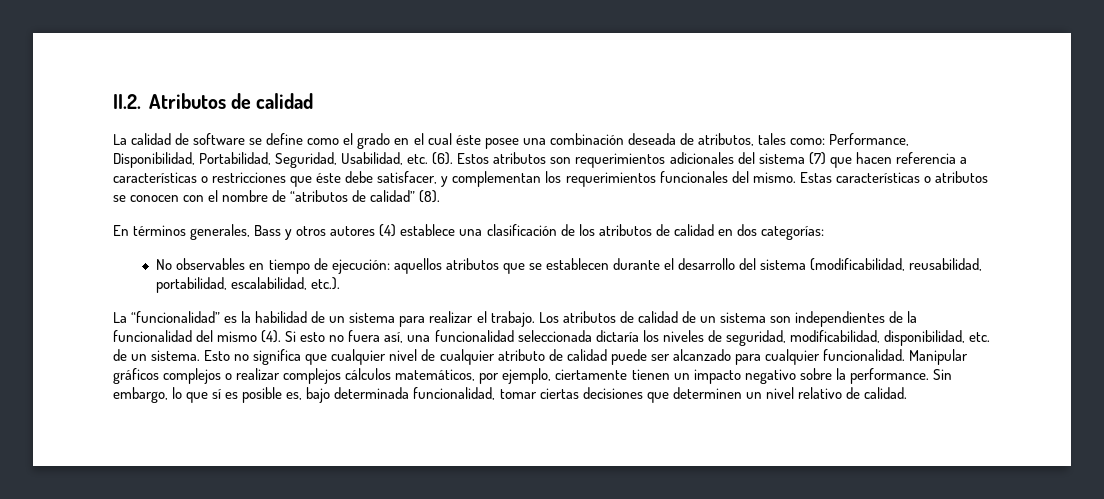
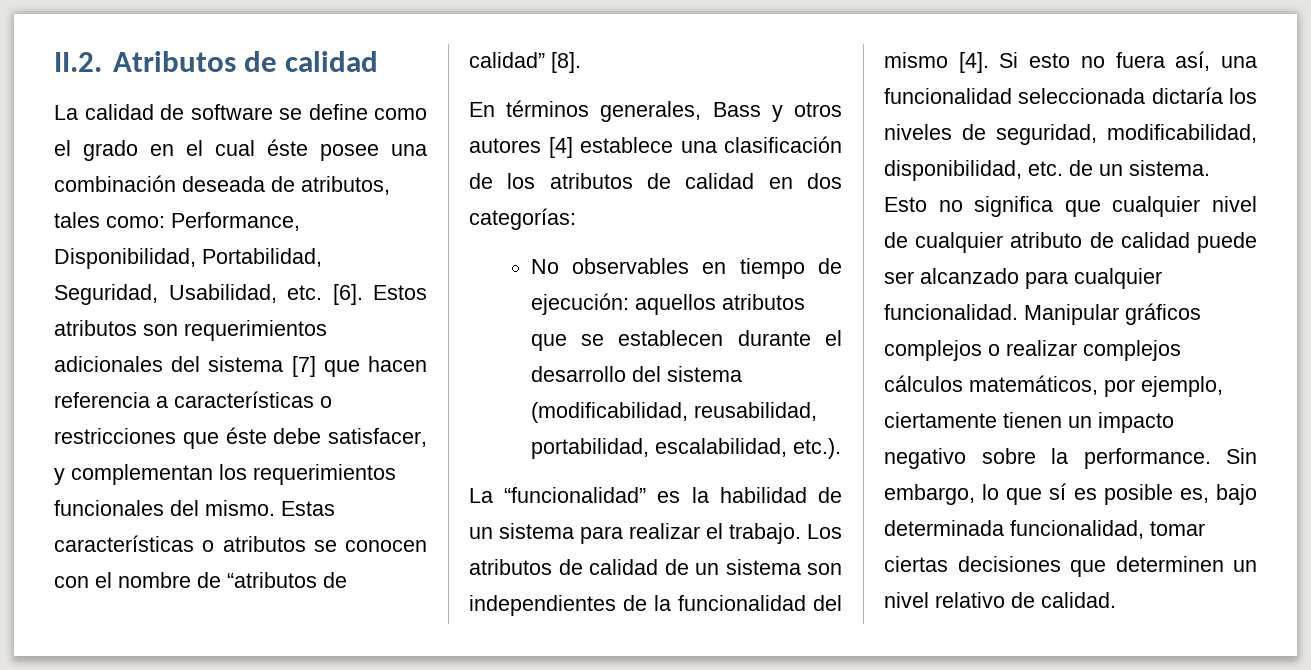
[432,152,454,165] (6). -> [332,284,363,305] [6].
[808,152,826,165] (7) -> [291,356,316,377] [7]
[419,190,441,203] (8). -> [551,52,581,73] [8].
[379,224,397,237] (4) -> [548,137,573,158] [4]
[261,330,282,343] (4). -> [958,52,989,73] [4].

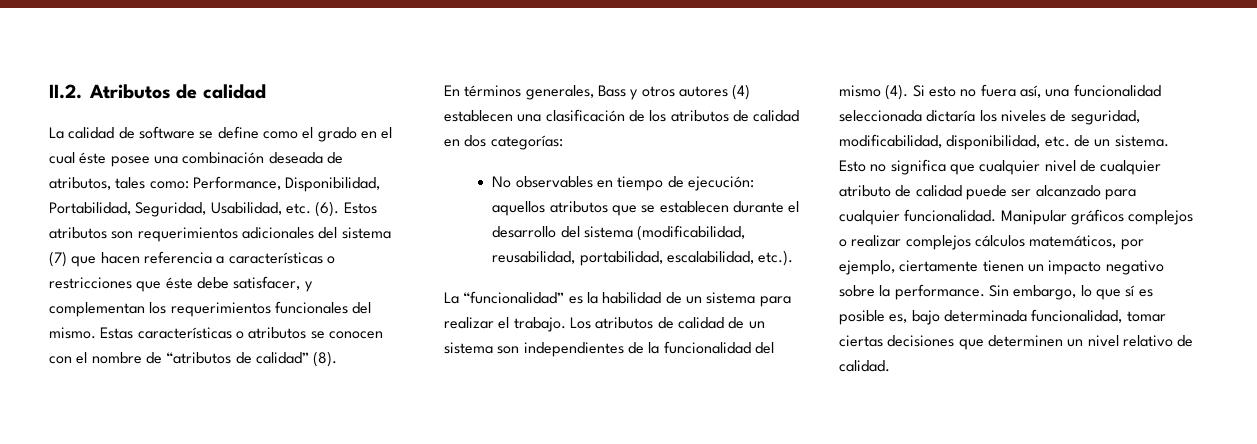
[332,284,363,305] [6]. -> [315,201,340,217] (6).
[291,356,316,377] [7] -> [49,251,67,267] (7)
[551,52,581,73] [8]. -> [313,351,338,367] (8).
[548,137,673,158] [4] establece -> [732,84,751,100] [444,110,513,122] (4) establecen
[958,52,989,73] [4]. -> [885,84,909,100] (4).

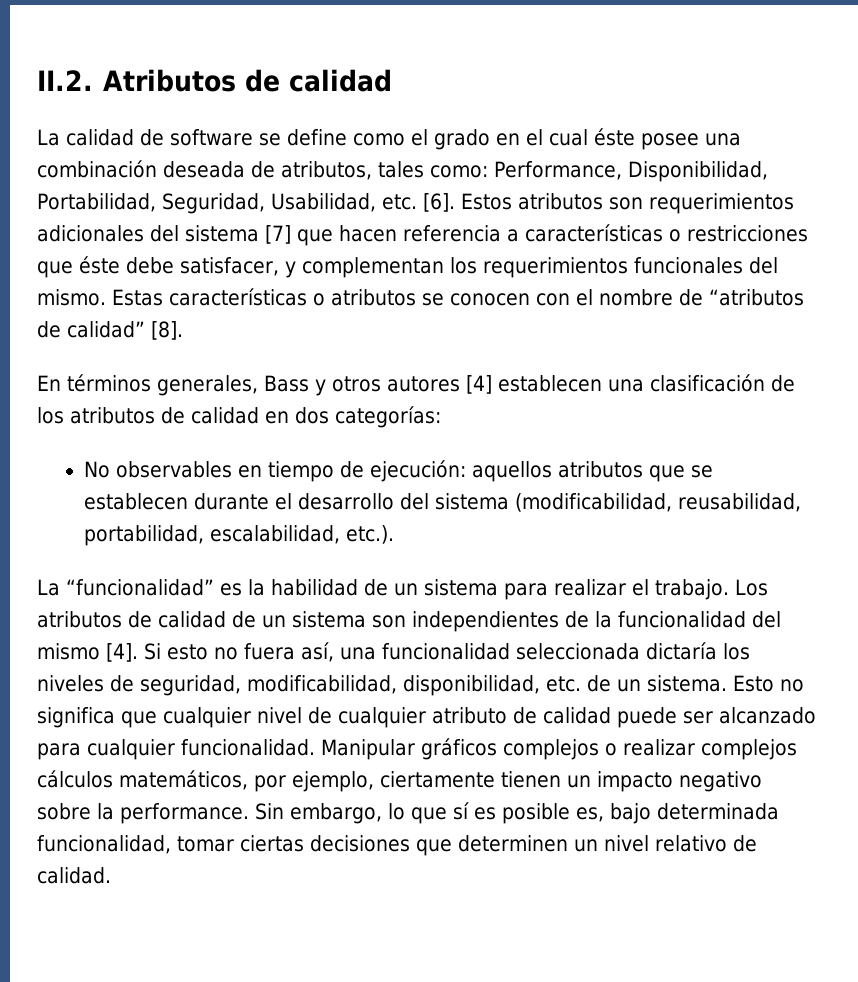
[315,201,340,217] (6). -> [422,193,455,212] [6].
[49,251,67,267] (7) -> [265,225,291,244] [7]
[313,351,338,367] (8). -> [151,321,183,340] [8].
[732,84,751,100] (4) -> [466,375,492,394] [4]
[885,84,909,100] (4). -> [106,643,138,662] [4].

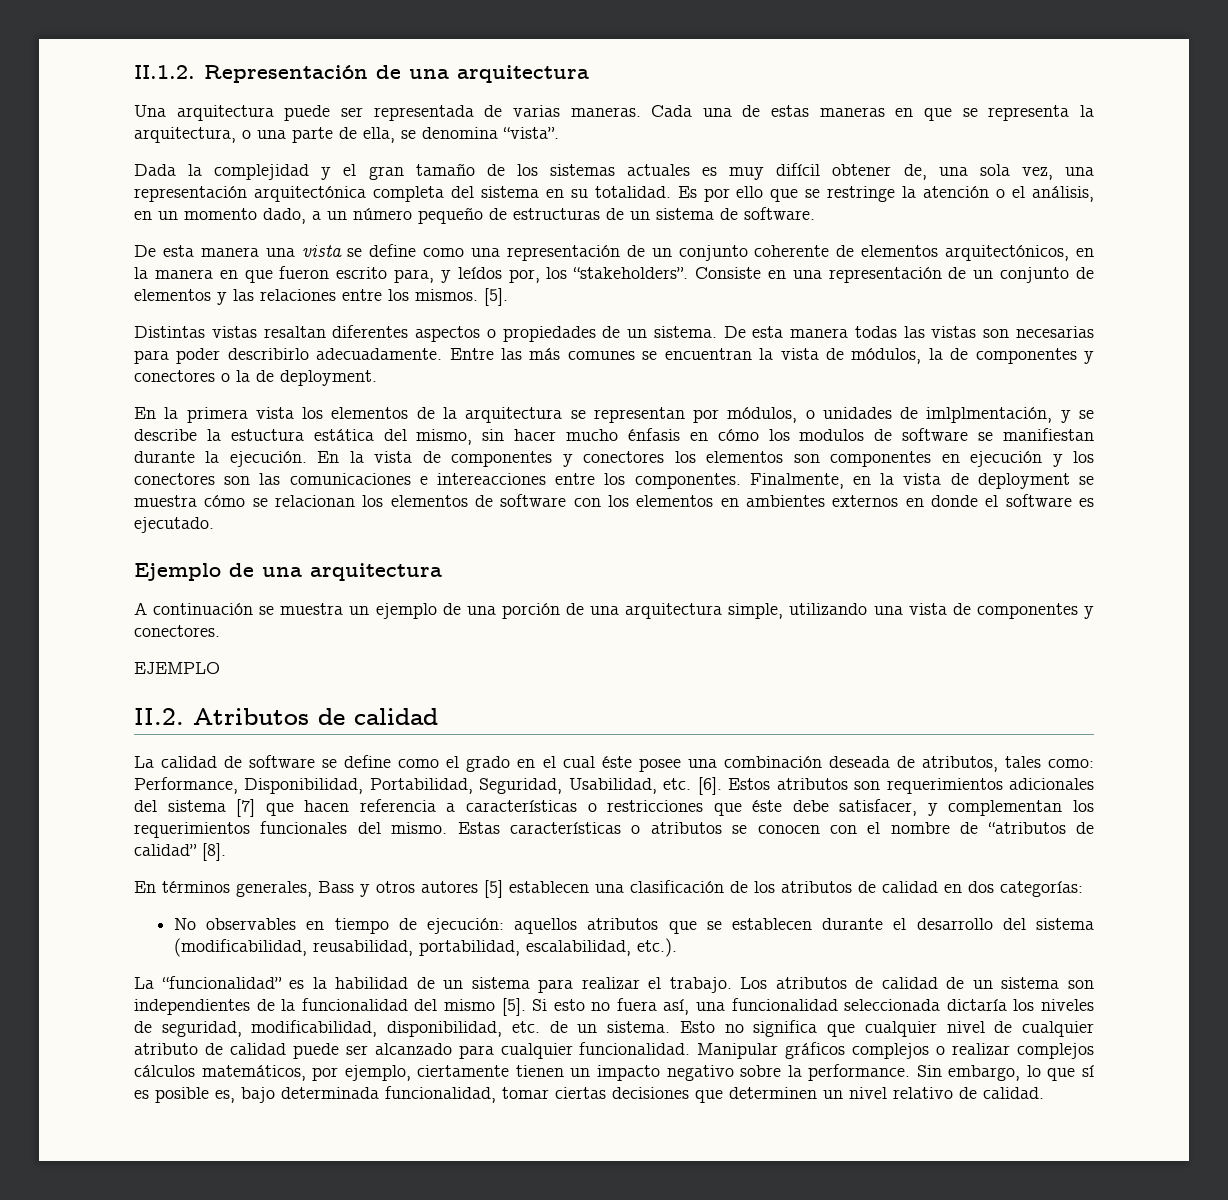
(37, 80) none -> [134,65,589,83] [134,105,1094,121] [134,127,559,143] [134,163,1094,180] [134,186,1095,202] [134,207,815,224] [134,244,1094,261] [134,266,1095,283] [134,288,508,306] [134,325,1094,342] [134,348,1094,364] [134,370,377,386] [134,407,1095,423] [134,428,1094,445] [134,451,1095,467] [134,473,1095,489] [134,494,1095,507] [134,517,214,533] [134,563,442,581] [134,602,1094,619] [134,625,220,637] [134,662,220,674] II.1.2. Representación de una arquitectura // Una arquitectura puede ser representada de varias maneras. Cada una de estas maneras en que se representa la arquitectura, o una parte de ella, se denomina “vista”. // Dada la complejidad y el gran tamaño de los sistemas actuales es muy difícil obtener de, una sola vez, una representación arquitectónica completa del sistema en su totalidad. Es por ello que se restringe la atención o el análisis, en un momento dado, a un número pequeño de estructuras de un sistema de software. // De esta manera una vista se define como una representación de un conjunto coherente de elementos arquitectónicos, en la manera en que fueron escrito para, y leídos por, los “stakeholders”. Consiste en una representación de un conjunto de elementos y las relaciones entre los mismos. [5]. // Distintas vistas resaltan diferentes aspectos o propiedades de un sistema. De esta manera todas las vistas son necesarias para poder describirlo adecuadamente. Entre las más comunes se encuentran la vista de módulos, la de componentes y conectores o la de deployment. // En la primera vista los elementos de la arquitectura se representan por módulos, o unidades de imlplmentación, y se describe la estuctura estática del mismo, sin hacer mucho énfasis en cómo los modulos de software se manifiestan durante la ejecución. En la vista de componentes y conectores los elementos son componentes en ejecución y los conectores son las comunicaciones e intereacciones entre los componentes. Finalmente, en la vista de deployment se muestra cómo se relacionan los elementos de software con los elementos en ambientes externos en donde el software es ejecutado. // Ejemplo de una arquitectura // A continuación se muestra un ejemplo de una porción de una arquitectura simple, utilizando una vista de componentes y conectores. // EJEMPLO //
[466,375,492,394] [4] -> [484,880,503,898] [5]
[106,643,138,662] [4]. -> [501,998,526,1016] [5].

